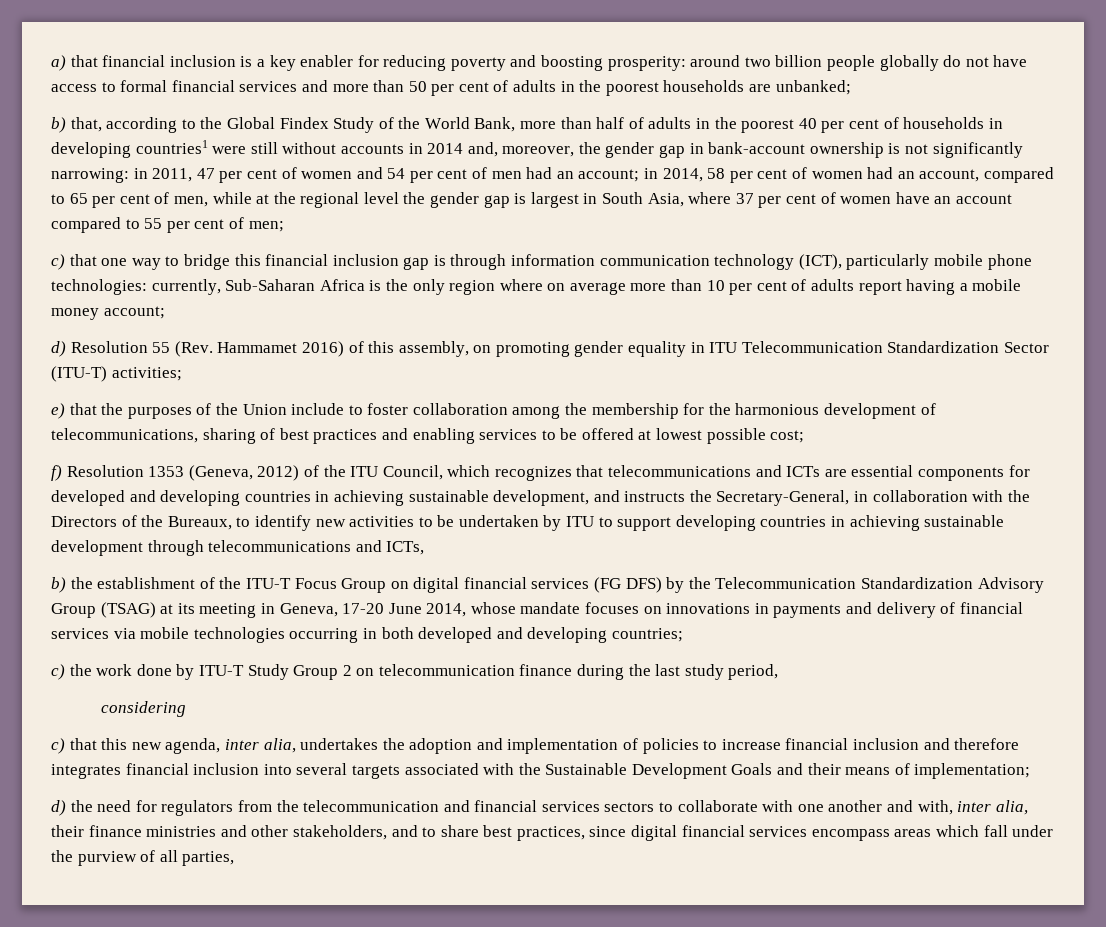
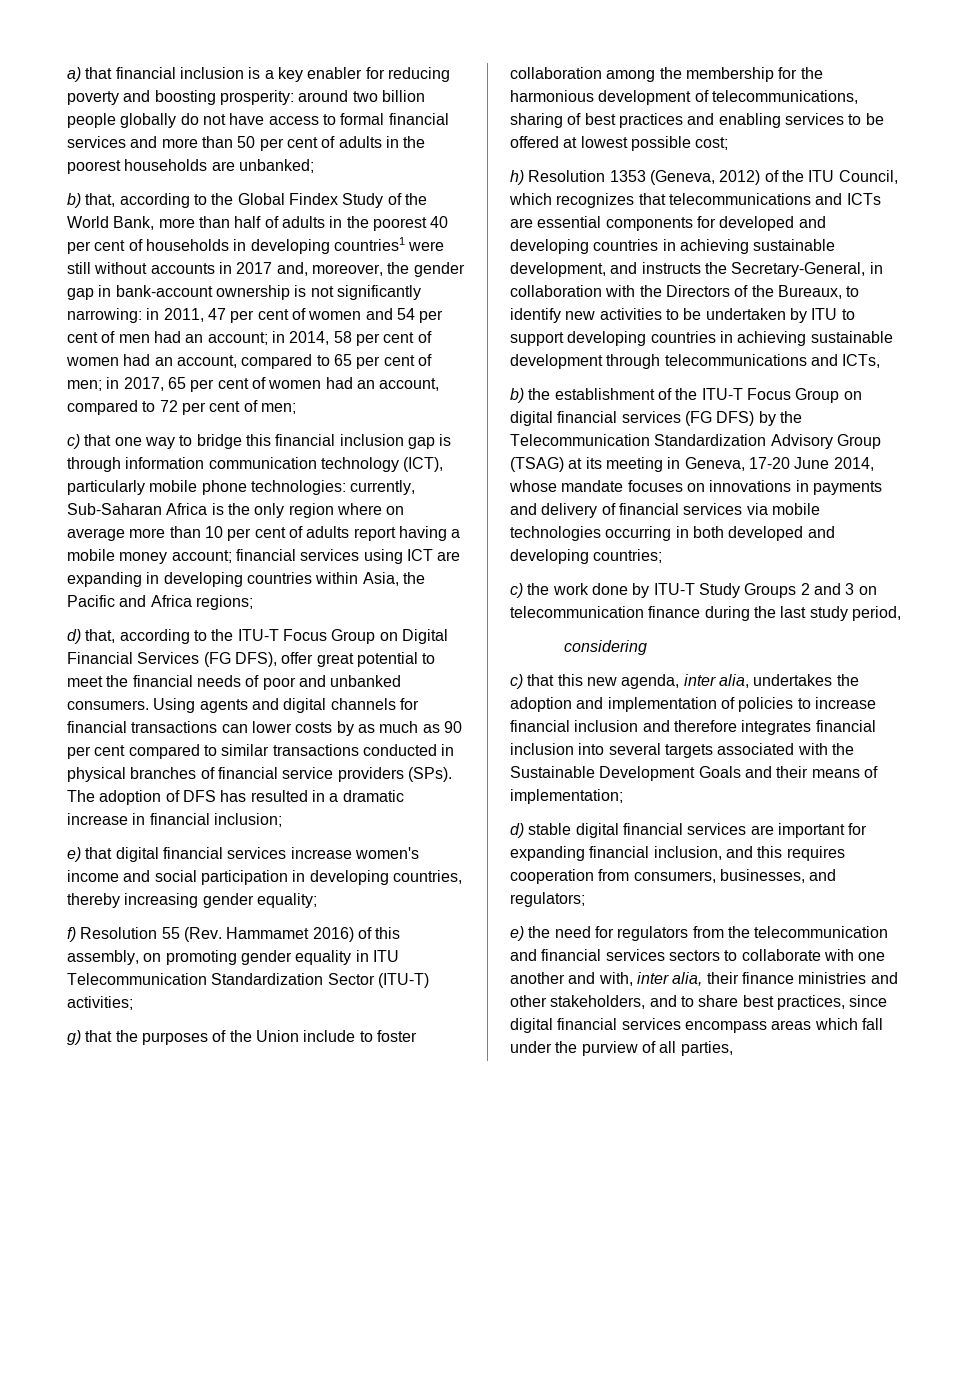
[427,143,464,154] 2014 -> [236,262,273,274] 2017
[173,192,1012,208] [51,217,163,233] men, while at the regional level the gender gap is largest in South Asia, where 37 per cent of women have an account compared to 55 -> [67,377,440,392] [67,400,178,415] men; in 2017, 65 per cent of women had an account, compared to 72
[51,341,66,357] // d) -> [235,549,461,564] [67,572,425,587] [67,595,253,610] [67,629,448,644] [67,652,436,667] [67,675,402,690] [67,698,419,713] [67,721,462,736] [67,744,455,759] [67,767,452,782] [67,790,404,805] [67,813,282,827] [67,847,419,862] [67,870,462,885] [67,893,317,908] [67,927,76,942] financial services using ICT are expanding in developing countries within Asia, the Pacific and Africa regions; // d) that, according to the ITU-T Focus Group on Digital Financial Services (FG DFS), offer great potential to meet the financial needs of poor and unbanked consumers. Using agents and digital channels for financial transactions can lower costs by as much as 90 per cent compared to similar transactions conducted in physical branches of financial service providers (SPs). The adoption of DFS has resulted in a dramatic increase in financial inclusion; // e) that digital financial services increase women's income and social participation in developing countries, thereby increasing gender equality; // f)
[51,403,65,419] e) -> [67,1030,81,1045] g)
[51,465,62,481] f) -> [510,170,524,185] h)
[293,665,352,680] Group 2 -> [744,583,855,598] Groups 2 and 3
(66, 808) none -> [528,823,868,838] [510,846,845,861] [510,869,837,884] [510,892,585,907] [510,926,524,941] stable digital financial services are important for expanding financial inclusion, and this requires cooperation from consumers, businesses, and regulators; // e)

